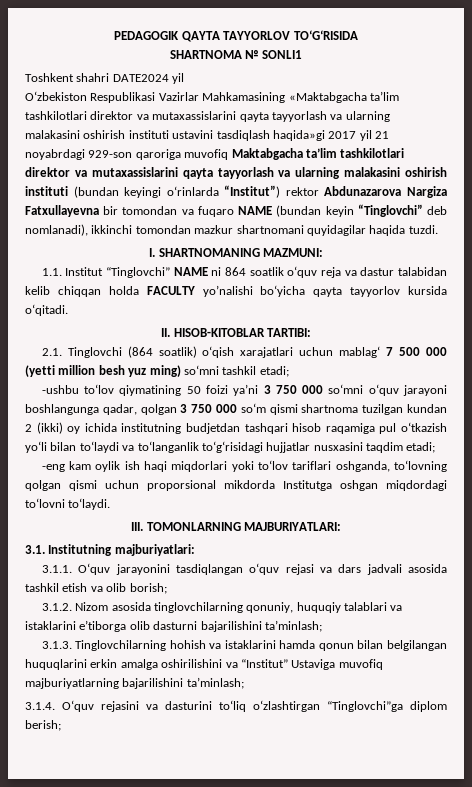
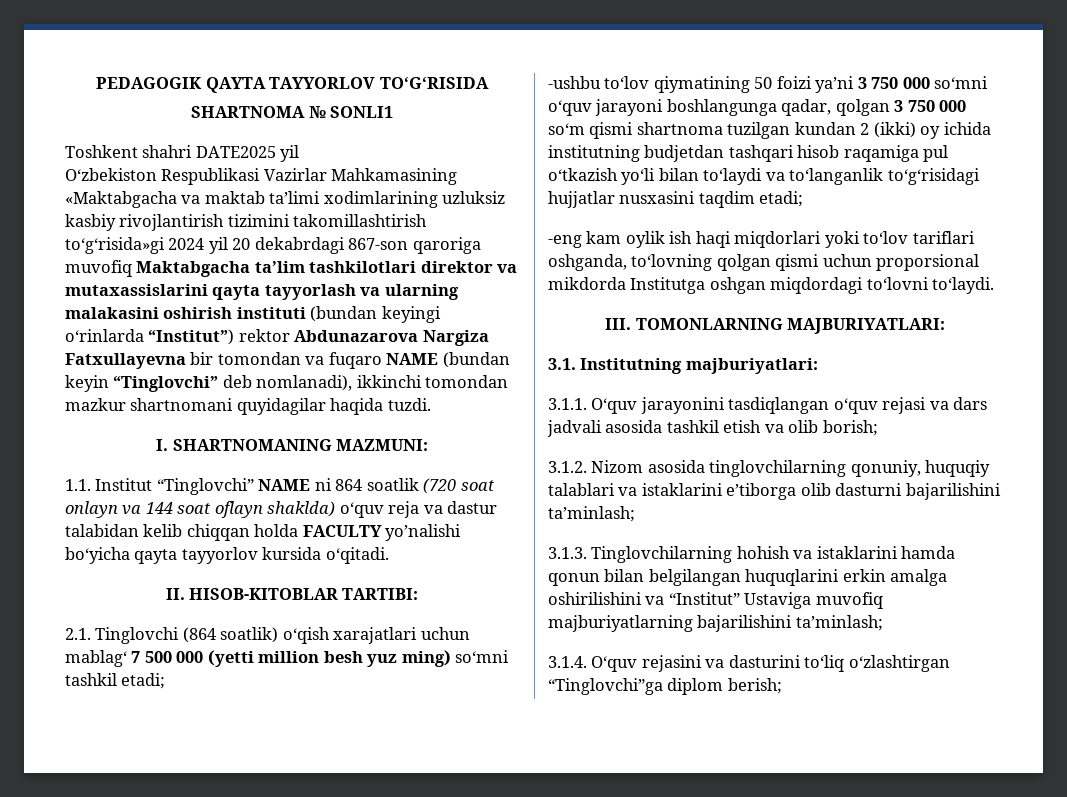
[112,74,169,82] DATE2024 -> [195,146,276,158] DATE2025
[369,91,399,101] [25,111,390,122] [25,130,389,141] [25,149,133,160] ta’lim tashkilotlari direktor va mutaxassislarini qayta tayyorlash va ularning malakasini oshirish instituti ustavini tasdiqlash haqida»gi 2017 yil 21 noyabrdagi 929-son -> [181,191,506,208] [65,214,428,231] [65,237,409,254] va maktab ta’limi xodimlarining uzluksiz kasbiy rivojlantirish tizimini takomillashtirish to‘g‘risida»gi 2024 yil 20 dekabrdagi 867-son
(284, 271) none -> [423,478,495,494] [65,501,336,518] (720 soat onlayn va 144 soat oflayn shaklda)

